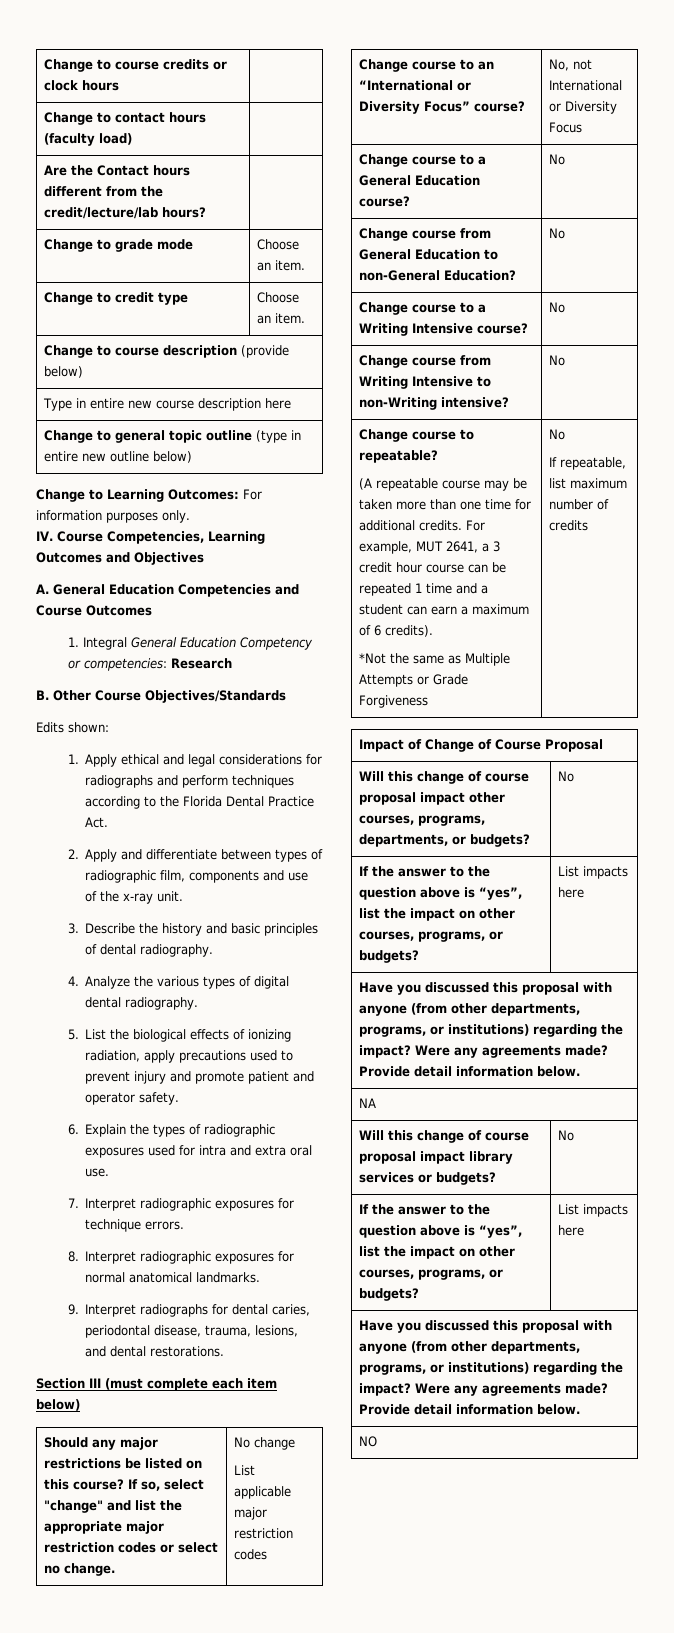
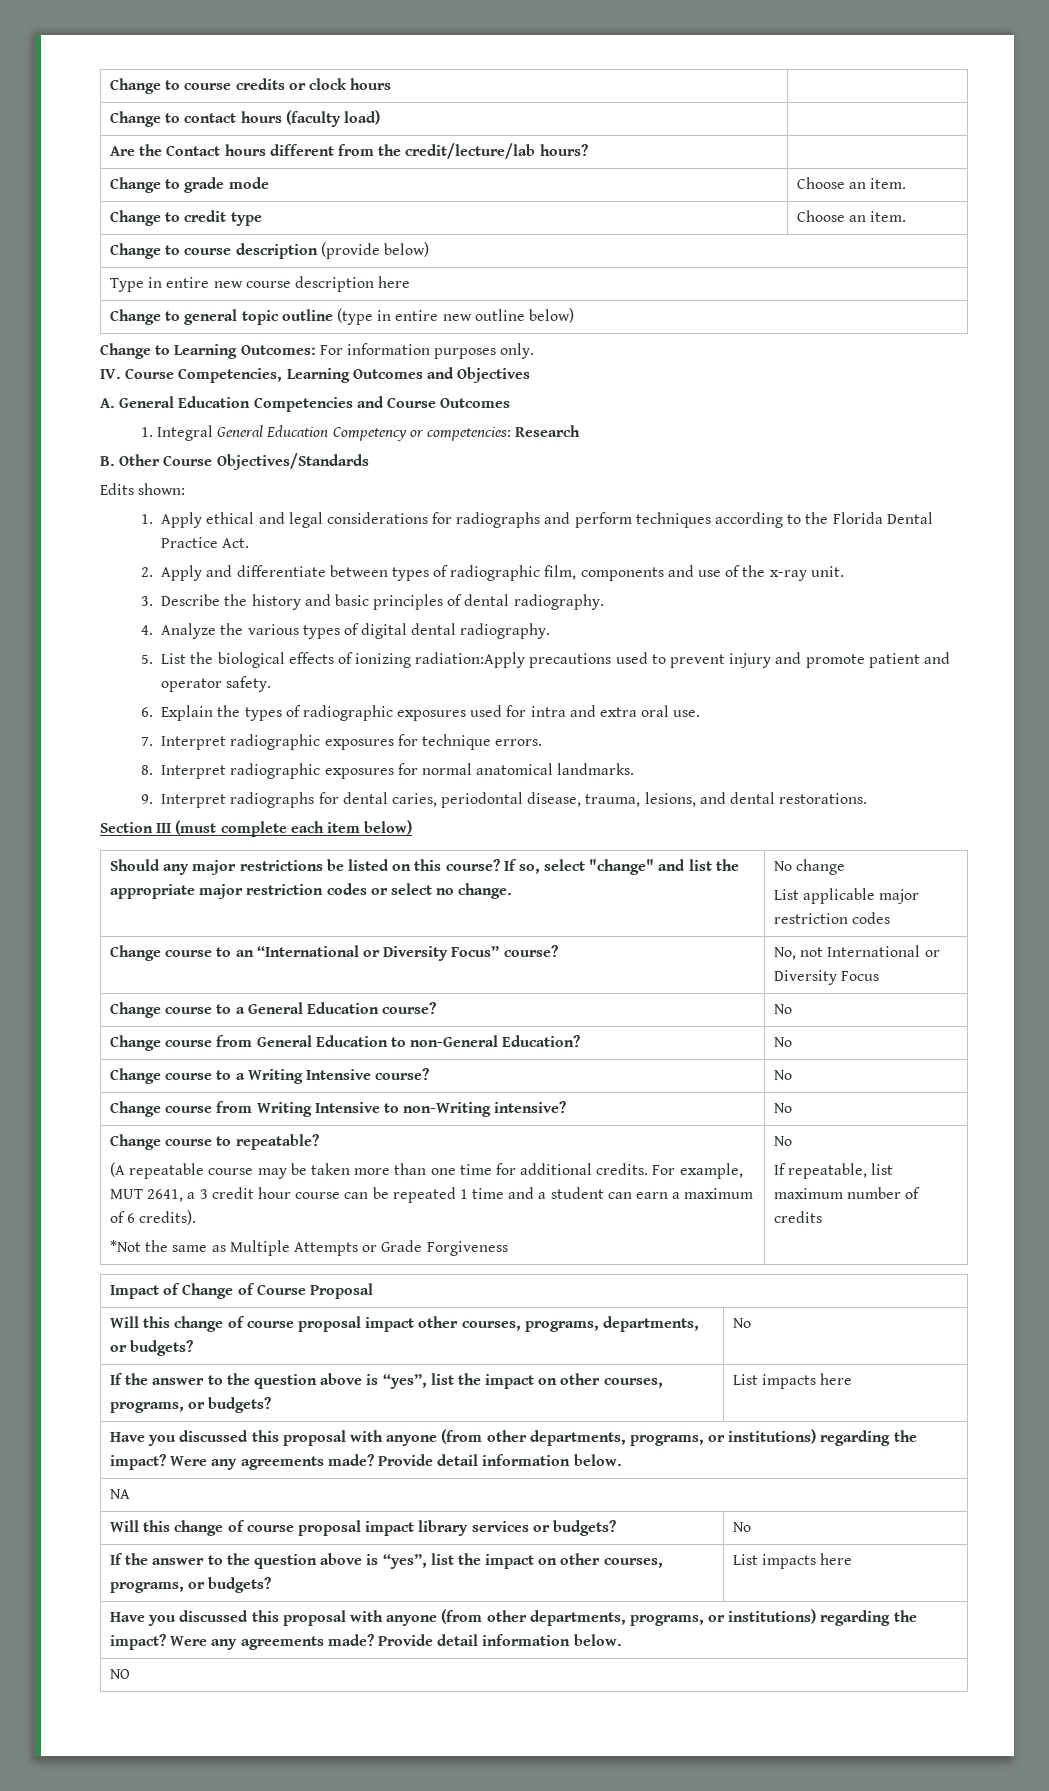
[85,1050,176,1063] radiation, apply -> [415,652,526,668] radiation:Apply

